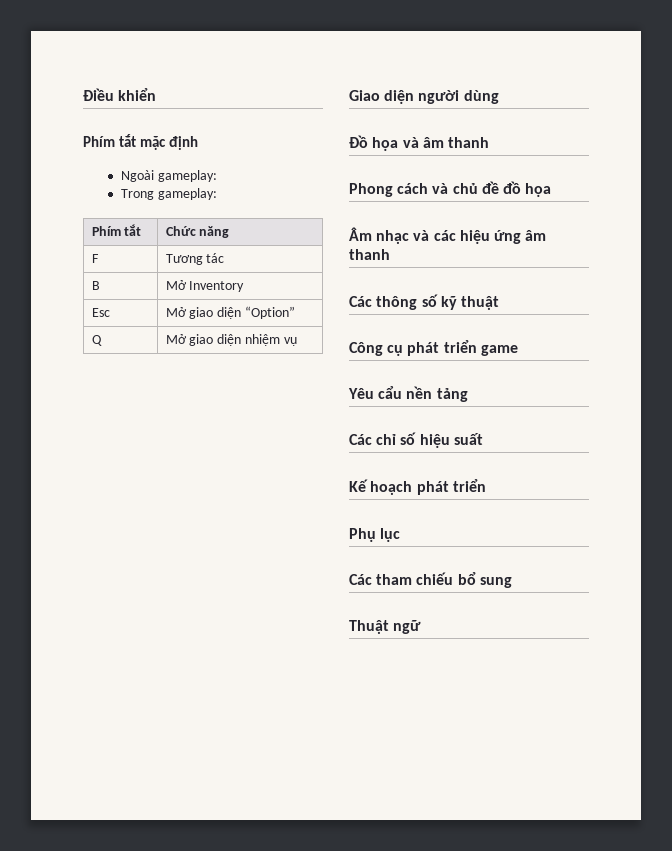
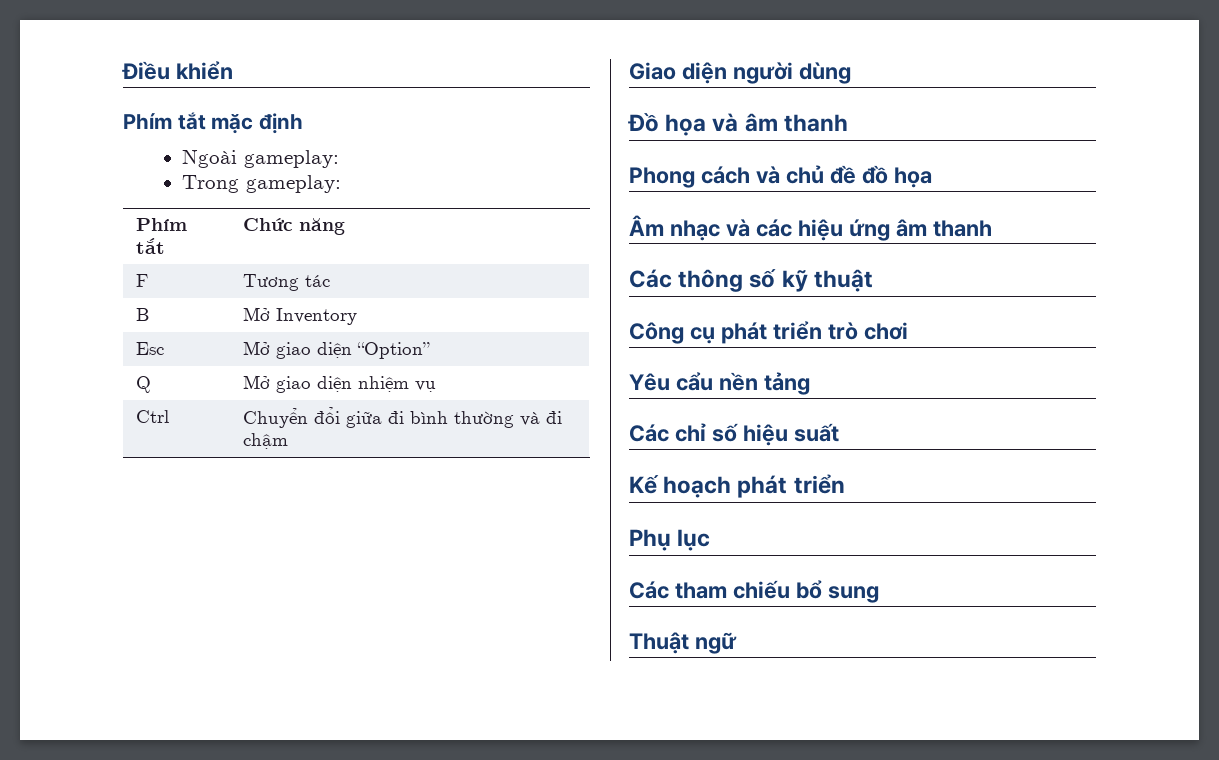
(297, 341) none -> [135,410,169,423] [242,407,562,428] [242,433,288,449] // Ctrl | Chuyển đổi giữa đi bình thường và đi chậm
[480,345,518,356] game -> [827,322,908,340] trò chơi

